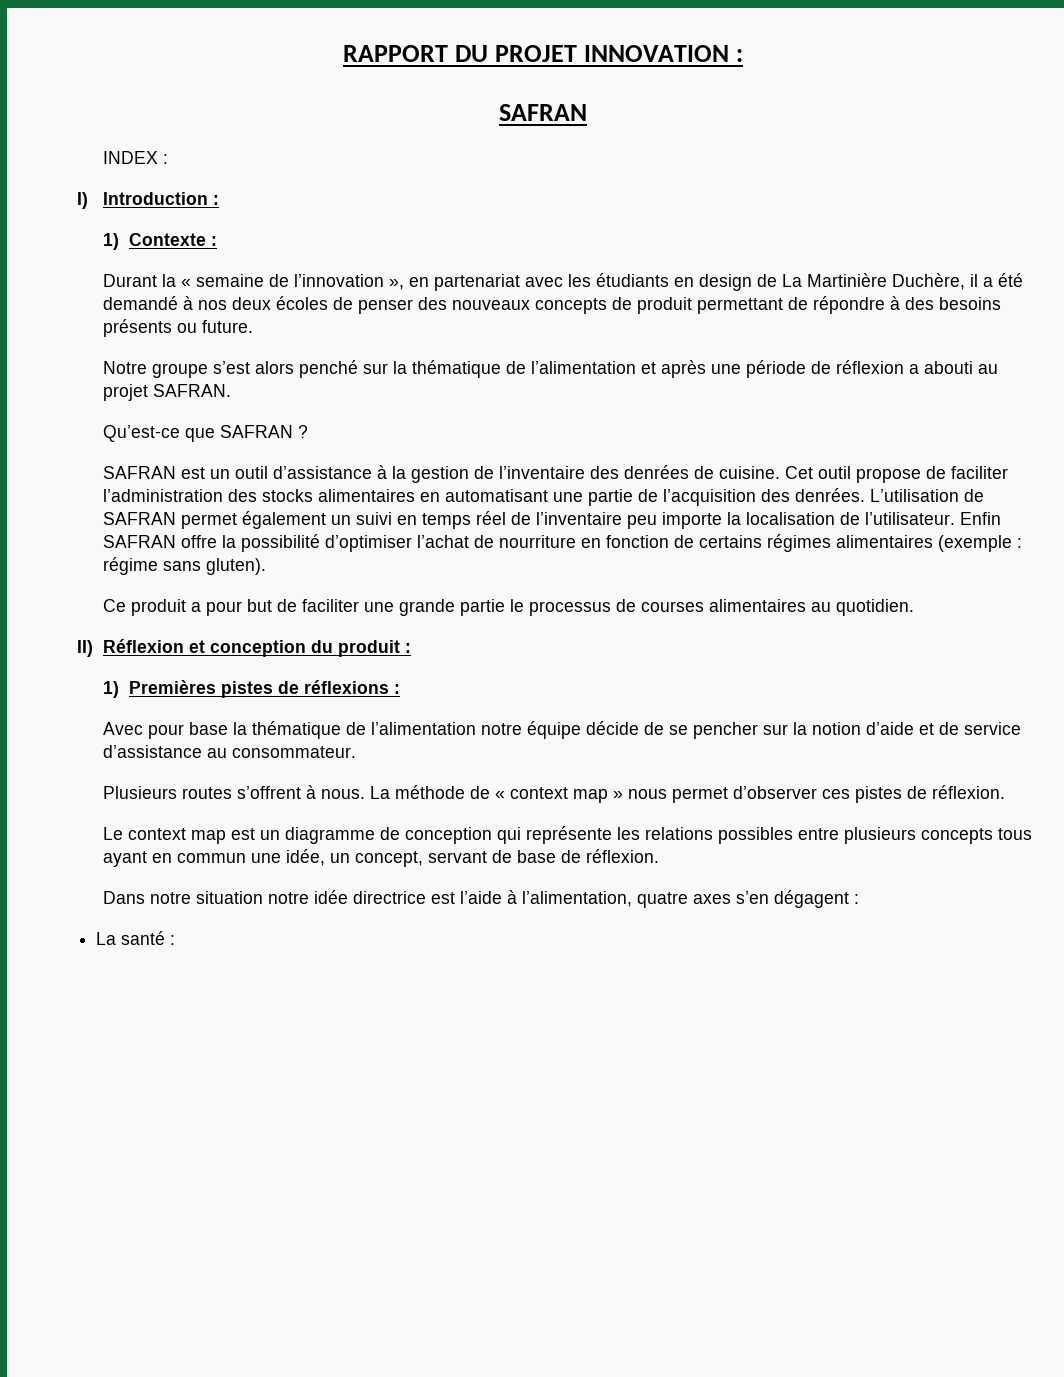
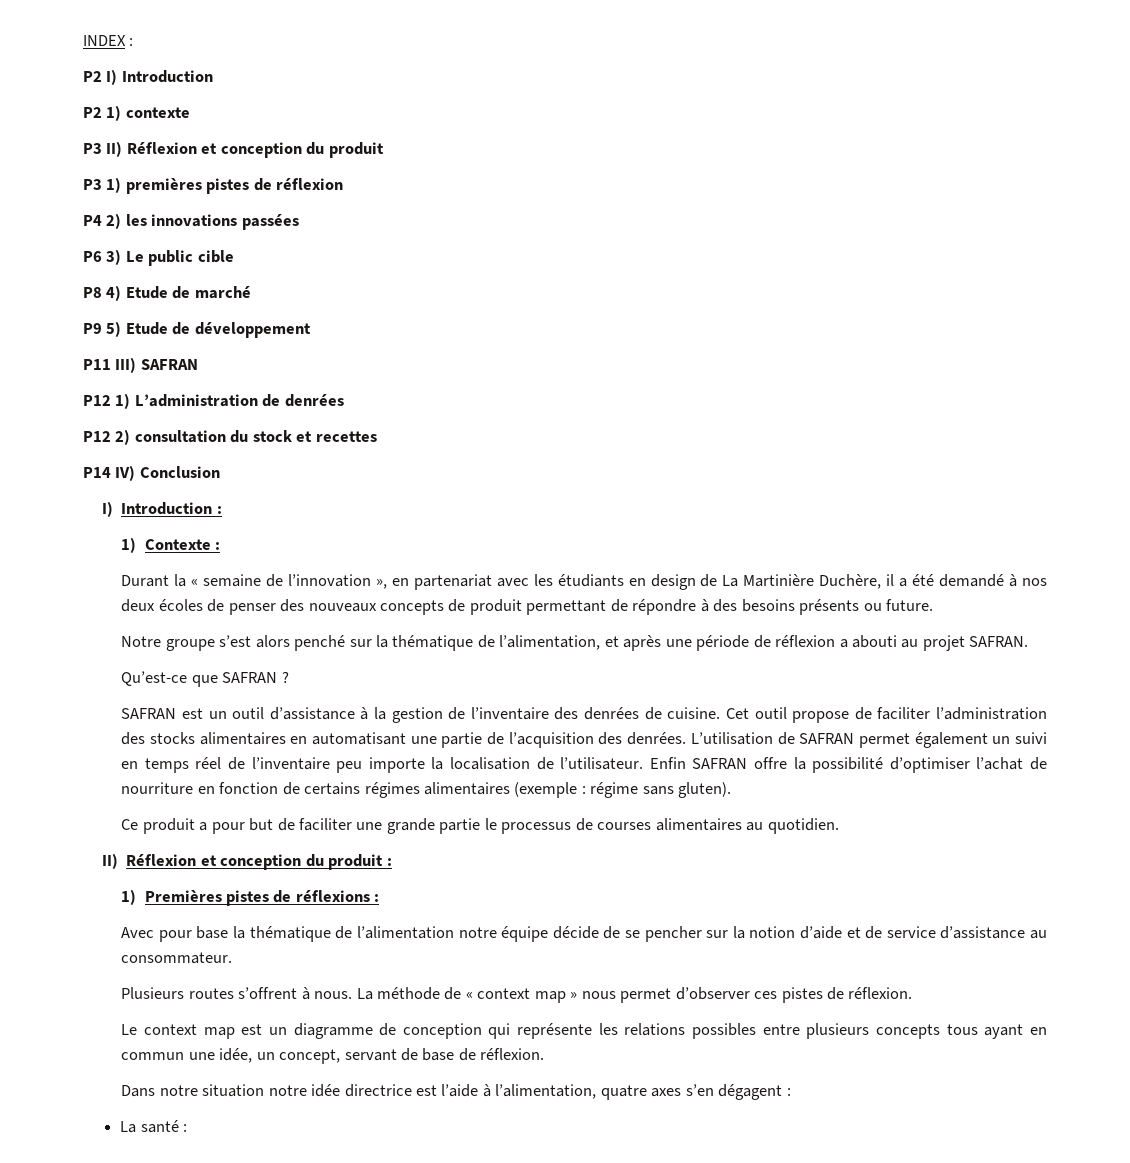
[343,45,743,62] [499,104,587,121] [102,151,168,164] RAPPORT DU PROJET INNOVATION : // SAFRAN // INDEX : -> [83,35,134,46] [83,69,213,85] [83,105,190,121] [83,141,384,158] [83,177,344,194] [83,213,299,230] [83,249,234,266] [83,285,251,301] [83,321,311,338] [83,357,198,373] [83,393,344,409] [83,429,377,445] [83,465,220,481] INDEX : // P2 I) Introduction // P2 1) contexte // P3 II) Réflexion et conception du produit // P3 1) premières pistes de réflexion // P4 2) les innovations passées // P6 3) Le public cible // P8 4) Etude de marché // P9 5) Etude de développement // P11 III) SAFRAN // P12 1) L’administration de denrées // P12 2) consultation du stock et recettes // P14 IV) Conclusion
[530,361,636,374] l’alimentation -> [499,635,601,650] l’alimentation,

